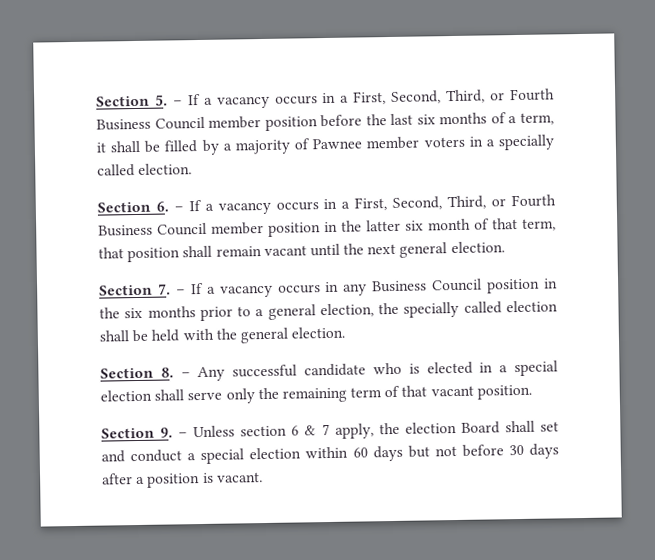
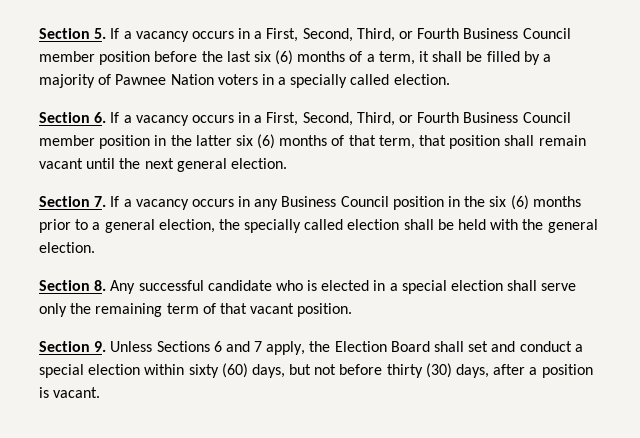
[172,100,183,106] – -> (107, 33) none
(436, 119) none -> [275,50,294,65] (6)
[366,136,420,150] member -> [170,74,214,85] Nation
[173,206,184,212] – -> (107, 117) none
[428,218,471,231] month -> [257,134,328,149] (6) months
[175,289,186,295] – -> (107, 201) none
(144, 313) none -> [510,195,529,210] (6)
[180,372,191,378] – -> (107, 285) none
[178,425,317,438] – Unless section 6 & -> [110,341,250,352] Unless Sections 6 and
[404,421,457,434] election -> [334,341,387,352] Election
[352,443,559,462] 60 days but not before 30 days -> [188,363,490,378] sixty (60) days, but not before thirty (30) days,

